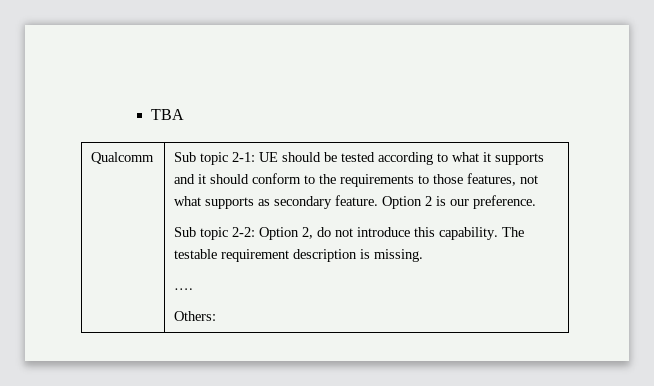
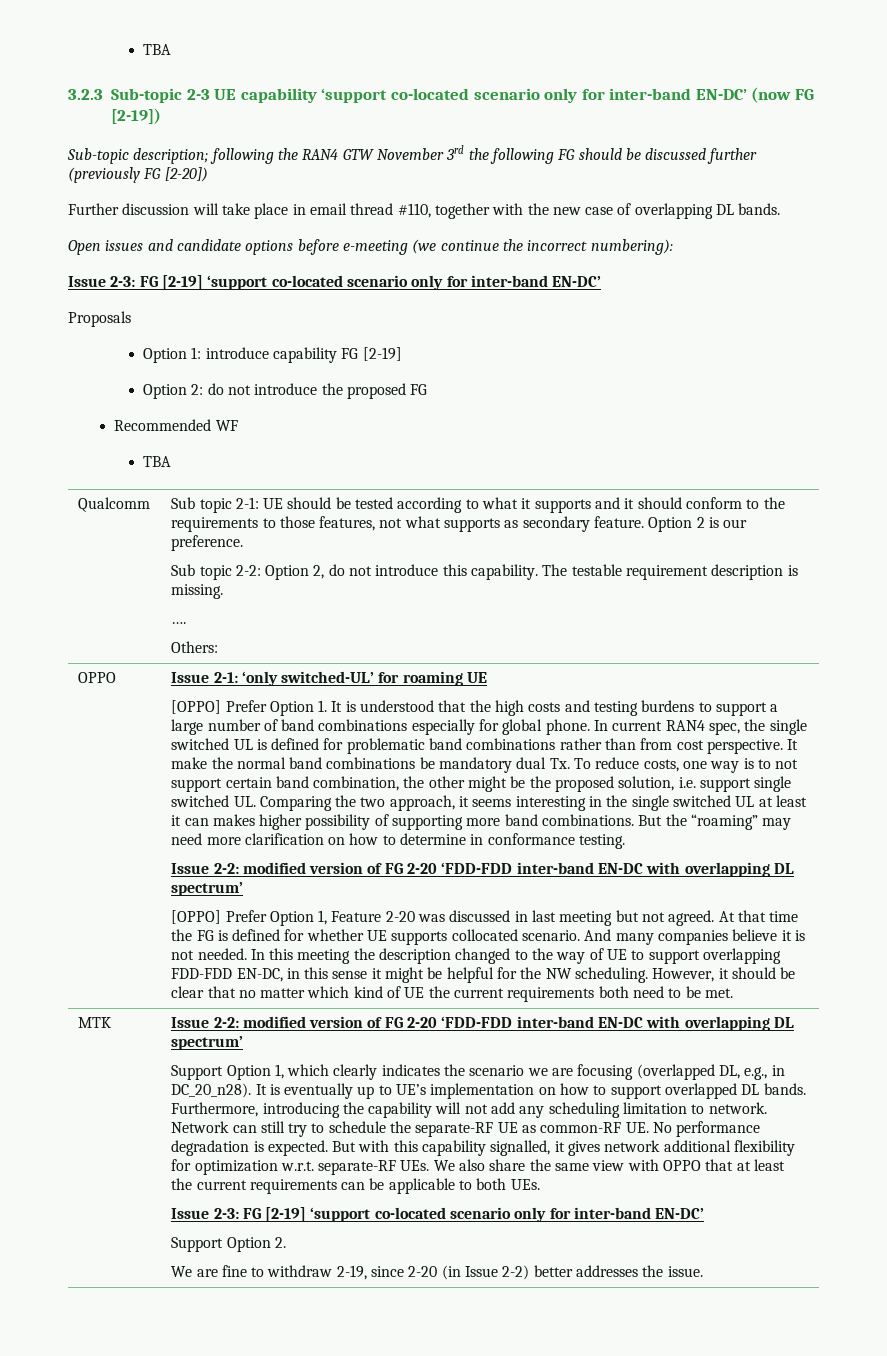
[151,109,185,120] TBA -> [143,44,172,55] [68,87,815,103] [111,108,161,124] [67,145,758,164] [68,167,208,183] [68,203,781,219] [68,239,673,255] [68,275,602,290] [68,311,131,327] [143,347,402,363] [143,383,428,399] [114,419,238,431] [143,456,172,467] TBA // 3.2.3 Sub-topic 2-3 UE capability ‘support co-located scenario only for inter-band EN-DC’ (now FG [2-19]) // Sub-topic description; following the RAN4 GTW November 3rd the following FG should be discussed further (previously FG [2-20]) // Further discussion will take place in email thread #110, together with the new case of overlapping DL bands. // Open issues and candidate options before e-meeting (we continue the incorrect numbering): // Issue 2-3: FG [2-19] ‘support co-located scenario only for inter-band EN-DC’ // Proposals // Option 1: introduce capability FG [2-19] // Option 2: do not introduce the proposed FG // Recommended WF // TBA
(217, 316) none -> [78,672,117,683] [171,671,488,686] [171,700,779,716] [171,719,807,735] [171,738,799,754] [171,757,799,773] [171,776,792,792] [171,795,808,811] [171,814,792,830] [171,833,626,849] [171,862,795,877] [171,882,244,896] [171,910,799,926] [171,929,806,945] [171,948,782,964] [171,967,796,983] [171,986,734,1002] [78,1017,112,1028] [171,1016,795,1031] [171,1036,244,1050] [171,1064,785,1080] [171,1083,806,1099] [171,1102,767,1118] [171,1121,761,1137] [171,1140,796,1156] [171,1159,786,1175] [171,1178,540,1194] [171,1207,705,1222] [171,1237,286,1252] [171,1265,703,1280] // OPPO | Issue 2-1: ‘only switched-UL’ for roaming UE // [OPPO] Prefer Option 1. It is understood that the high costs and testing burdens to support a large number of band combinations especially for global phone. In current RAN4 spec, the single switched UL is defined for problematic band combinations rather than from cost perspective. It make the normal band combinations be mandatory dual Tx. To reduce costs, one way is to not support certain band combination, the other might be the proposed solution, i.e. support single switched UL. Comparing the two approach, it seems interesting in the single switched UL at least it can makes higher possibility of supporting more band combinations. But the “roaming” may need more clarification on how to determine in conformance testing. // Issue 2-2: modified version of FG 2-20 ‘FDD-FDD inter-band EN-DC with overlapping DL spectrum’ // [OPPO] Prefer Option 1, Feature 2-20 was discussed in last meeting but not agreed. At that time the FG is defined for whether UE supports collocated scenario. And many companies believe it is not needed. In this meeting the description changed to the way of UE to support overlapping FDD-FDD EN-DC, in this sense it might be helpful for the NW scheduling. However, it should be clear that no matter which kind of UE the current requirements both need to be met. // MTK | Issue 2-2: modified version of FG 2-20 ‘FDD-FDD inter-band EN-DC with overlapping DL spectrum’ // Support Option 1, which clearly indicates the scenario we are focusing (overlapped DL, e.g., in DC_20_n28). It is eventually up to UE’s implementation on how to support overlapped DL bands. Furthermore, introducing the capability will not add any scheduling limitation to network. Network can still try to schedule the separate-RF UE as common-RF UE. No performance degradation is expected. But with this capability signalled, it gives network additional flexibility for optimization w.r.t. separate-RF UEs. We also share the same view with OPPO that at least the current requirements can be applicable to both UEs. // Issue 2-3: FG [2-19] ‘support co-located scenario only for inter-band EN-DC’ // Support Option 2. // We are fine to withdraw 2-19, since 2-20 (in Issue 2-2) better addresses the issue.

